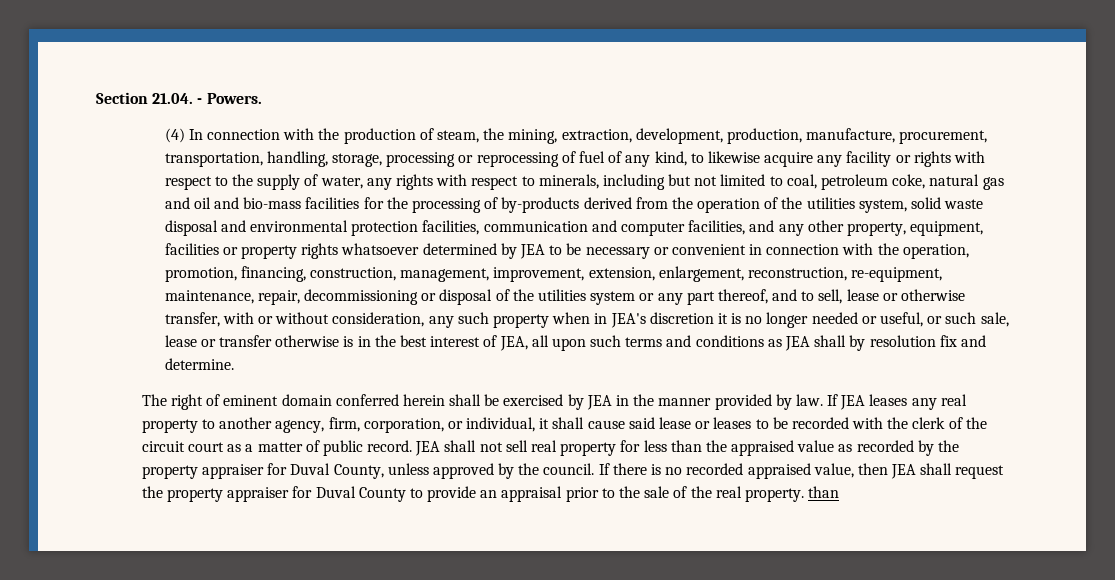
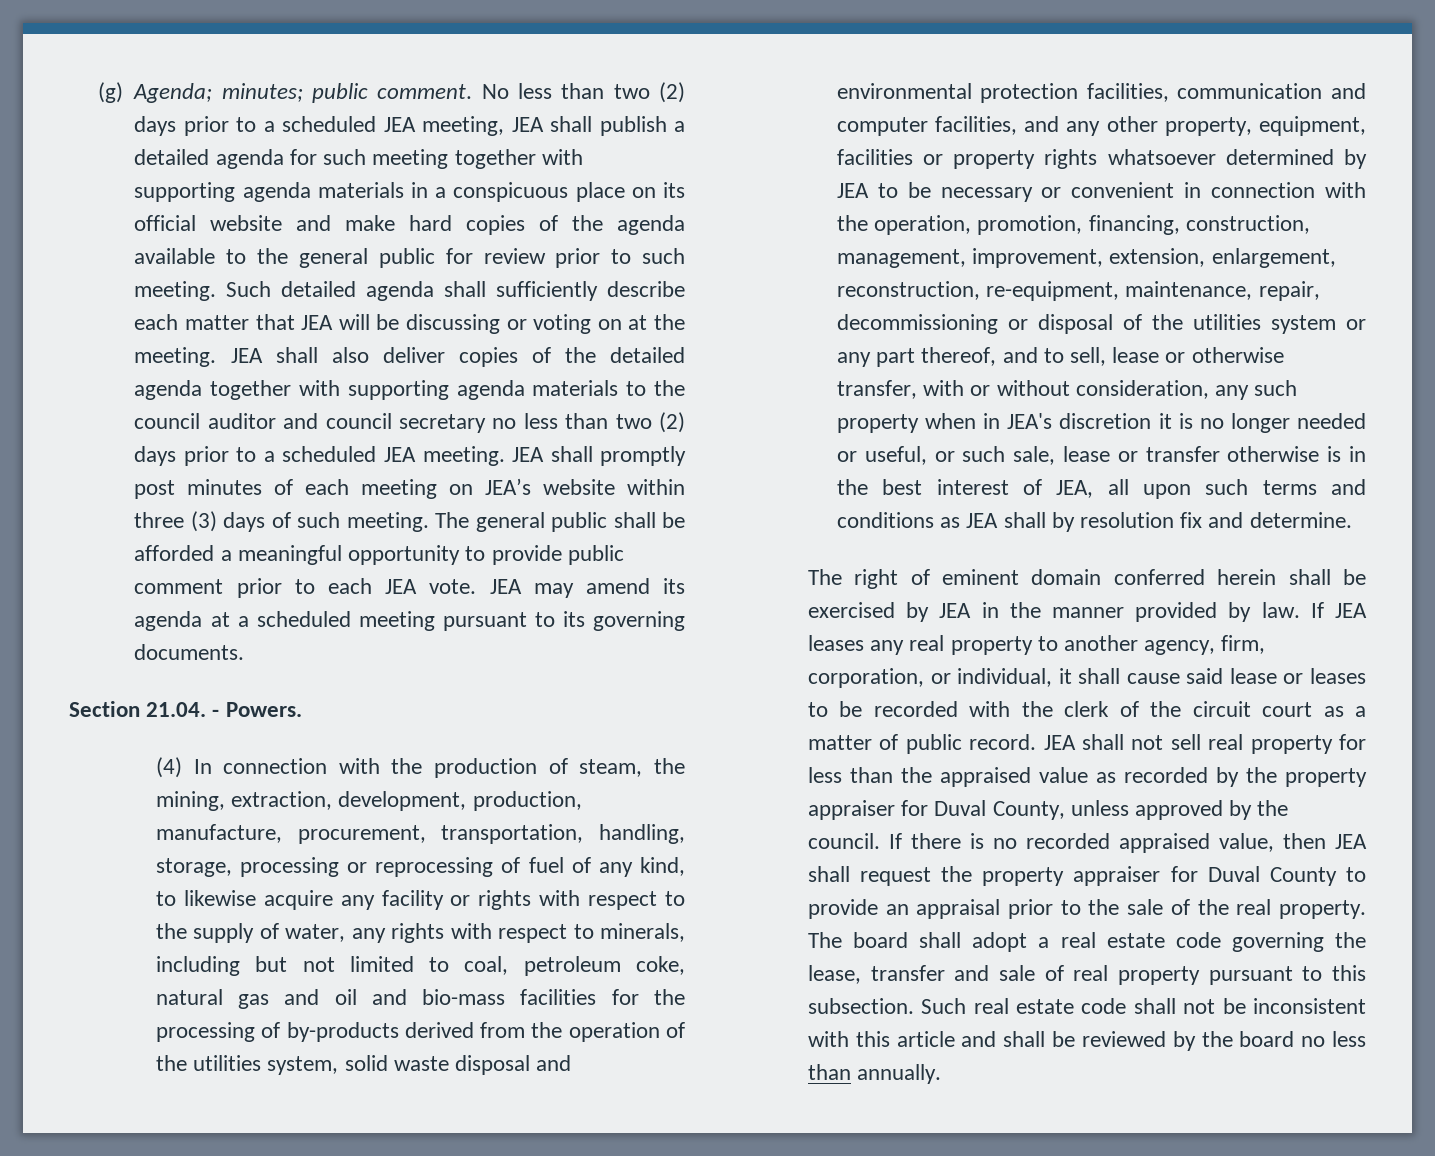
(96, 98) none -> [97,82,685,103] [134,116,685,136] [134,149,583,169] [134,182,685,202] [134,215,685,235] [134,248,685,268] [134,281,685,301] [134,314,685,334] [134,347,685,367] [134,380,685,400] [134,412,685,433] [134,446,686,466] [134,478,685,499] [134,511,685,532] [134,545,624,565] [134,578,685,598] [134,611,685,631] [134,644,245,660] (g) Agenda; minutes; public comment. No less than two (2) days prior to a scheduled JEA meeting, JEA shall publish a detailed agenda for such meeting together with supporting agenda materials in a conspicuous place on its official website and make hard copies of the agenda available to the general public for review prior to such meeting. Such detailed agenda shall sufficiently describe each matter that JEA will be discussing or voting on at the meeting. JEA shall also deliver copies of the detailed agenda together with supporting agenda materials to the council auditor and council secretary no less than two (2) days prior to a scheduled JEA meeting. JEA shall promptly post minutes of each meeting on JEA’s website within three (3) days of such meeting. The general public shall be afforded a meaningful opportunity to provide public comment prior to each JEA vote. JEA may amend its agenda at a scheduled meeting pursuant to its governing documents. //
[808,486,840,498] than -> [807,932,1366,952] [807,965,1366,985] [807,998,1366,1014] [807,1031,1366,1051] [807,1064,942,1084] The board shall adopt a real estate code governing the lease, transfer and sale of real property pursuant to this subsection. Such real estate code shall not be inconsistent with this article and shall be reviewed by the board no less than annually.

